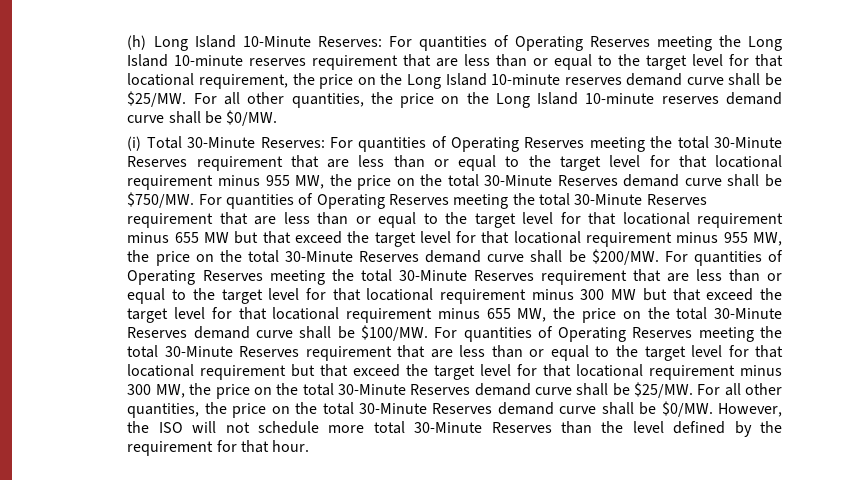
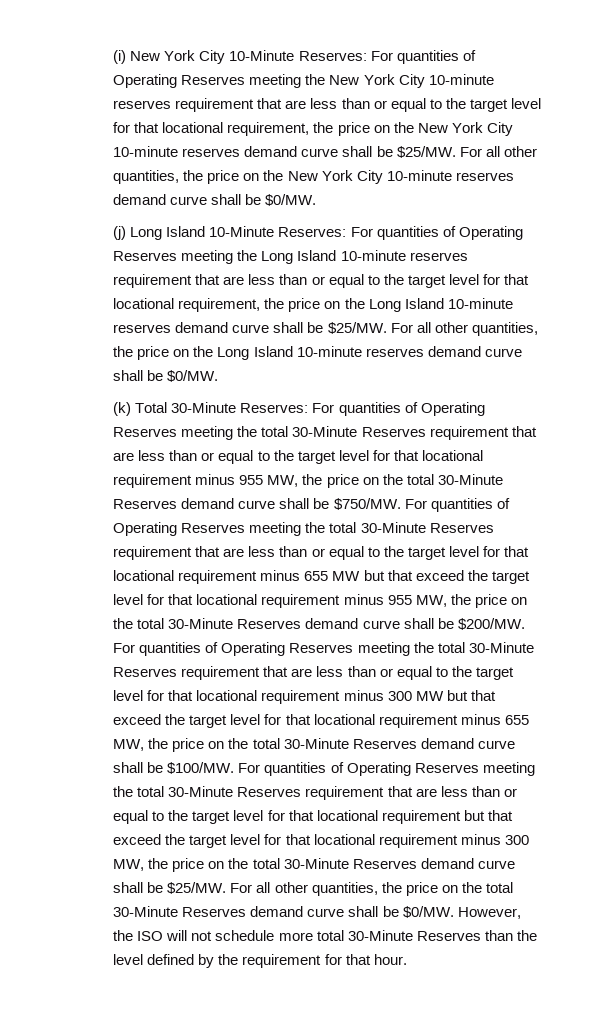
[127,35,147,50] (h) -> [113,50,476,64] [113,74,494,88] [113,98,541,112] [113,122,513,136] [113,146,537,158] [113,170,514,184] [113,194,317,206] [113,226,127,240] (i) New York City 10-Minute Reserves: For quantities of Operating Reserves meeting the New York City 10-minute reserves requirement that are less than or equal to the target level for that locational requirement, the price on the New York City 10-minute reserves demand curve shall be $25/MW. For all other quantities, the price on the New York City 10-minute reserves demand curve shall be $0/MW. // (j)
[127,136,142,151] (i) -> [113,402,132,416] (k)

